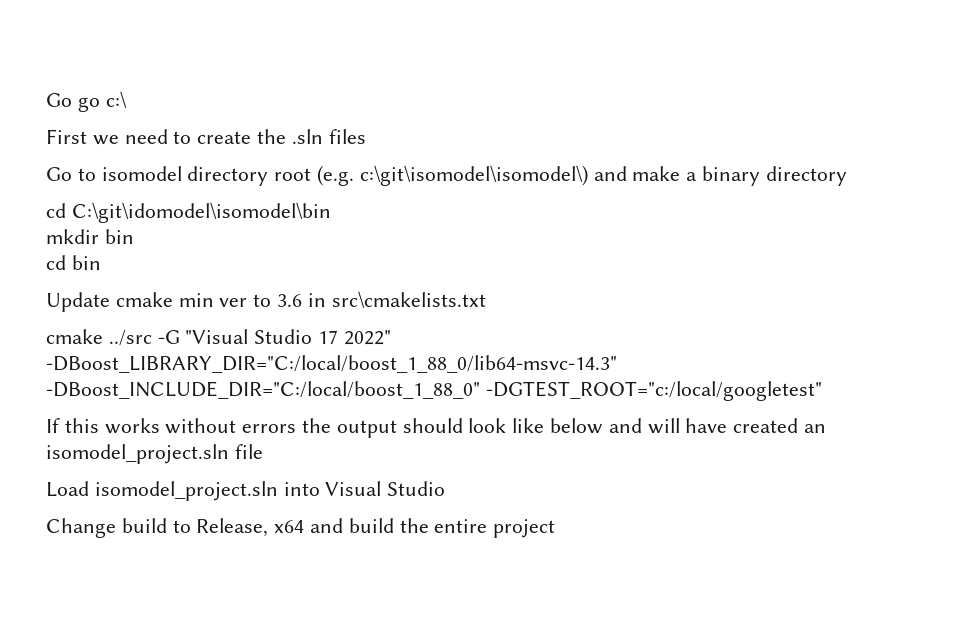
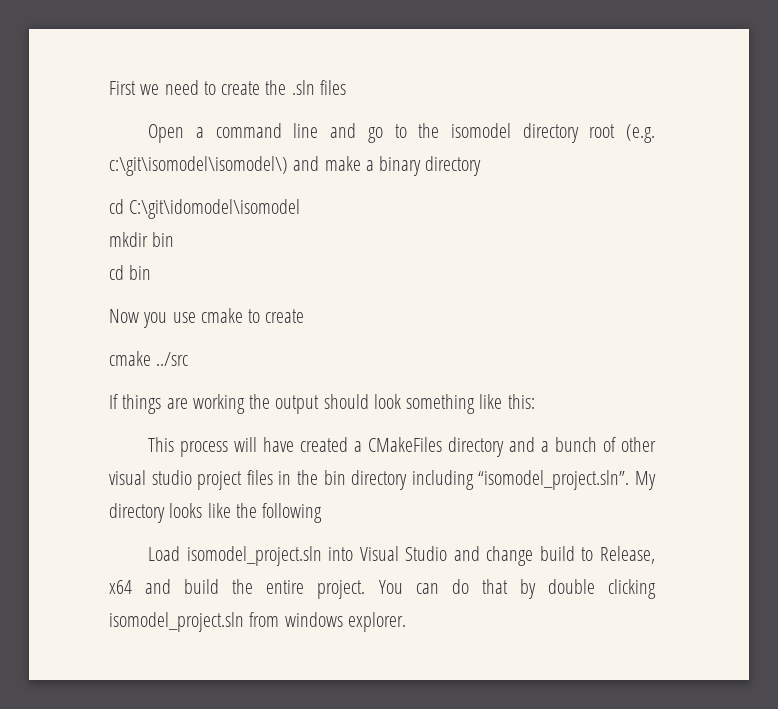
[46,91,127,112] Go go c:\ // -> (109, 88) none
[46,167,96,181] Go to -> [148,123,440,143] Open a command line and go to the
[71,202,331,223] C:\git\idomodel\isomodel\bin -> [129,199,301,219] C:\git\idomodel\isomodel
[46,291,486,312] [46,329,391,346] [46,355,617,373] [46,381,822,401] [46,418,827,438] [46,444,263,464] Update cmake min ver to 3.6 in src\cmakelists.txt // cmake ../src -G "Visual Studio 17 2022" -DBoost_LIBRARY_DIR="C:/local/boost_1_88_0/lib64-msvc-14.3" -DBoost_INCLUDE_DIR="C:/local/boost_1_88_0" -DGTEST_ROOT="c:/local/googletest" // If this works without errors the output should look like below and will have created an isomodel_project.sln file -> [109,308,305,328] [109,351,189,366] [109,394,535,414] [148,437,656,457] [109,470,656,490] [109,503,323,523] Now you use cmake to create // cmake ../src // If things are working the output should look something like this: // This process will have created a CMakeFiles directory and a bunch of other visual studio project files in the bin directory including “isomodel_project.sln”. My directory looks like the following
[46,518,116,538] // Change -> [453,546,534,566] and change
[493,519,556,538] project -> [317,579,657,599] [109,612,406,632] project. You can do that by double clicking isomodel_project.sln from windows explorer.

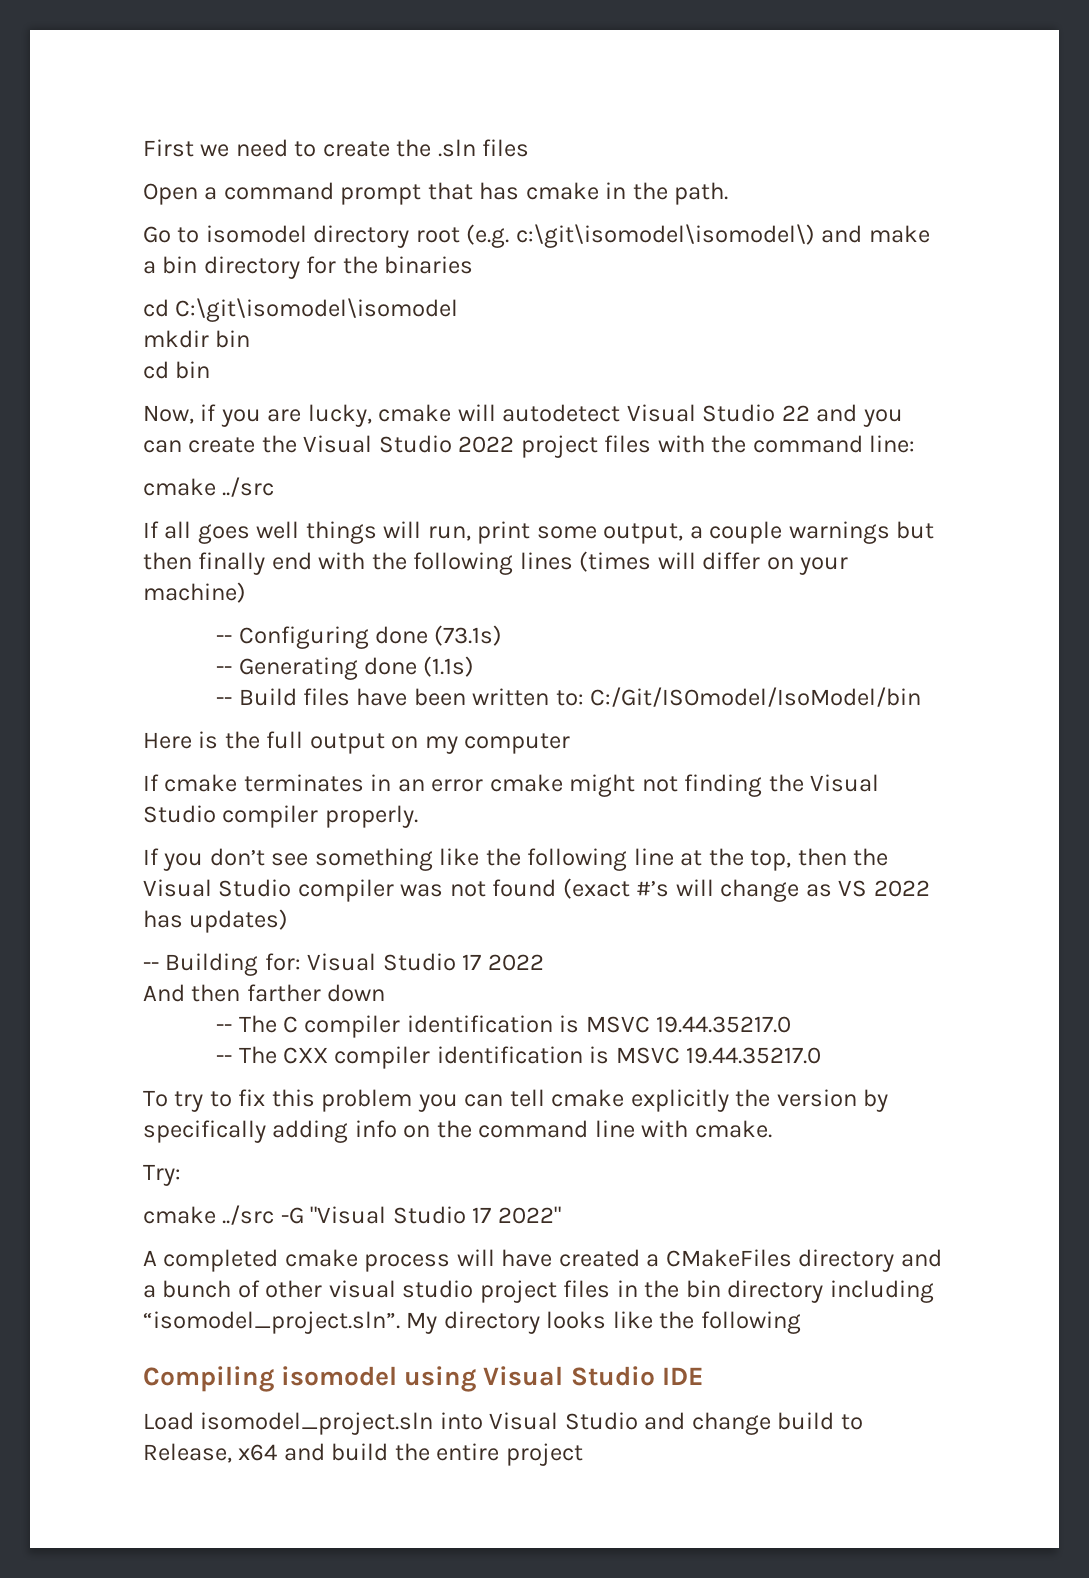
[293,123,440,143] line and go to the -> [340,182,729,205] [143,226,200,243] prompt that has cmake in the path. // Go to
[379,156,482,176] [109,199,301,219] binary directory // cd C:\git\idomodel\isomodel -> [162,256,474,279] [143,298,459,322] bin directory for the binaries // cd C:\git\isomodel\isomodel
[109,308,305,328] [109,351,189,366] [109,394,535,414] [148,437,175,452] Now you use cmake to create // cmake ../src // If things are working the output should look something like this: // This -> [143,404,903,427] [143,435,916,458] [143,477,275,497] [143,521,935,544] [143,551,849,575] [143,582,246,603] [216,625,503,649] [216,656,475,680] [216,687,922,707] [143,731,571,754] [143,774,880,797] [143,805,418,828] [143,848,889,871] [143,878,930,902] [143,909,289,933] [143,953,544,976] [143,984,386,1002] [216,1015,792,1038] [216,1046,822,1069] [143,1089,889,1112] [143,1120,772,1143] [143,1164,181,1186] [143,1205,561,1225] [143,1249,358,1272] Now, if you are lucky, cmake will autodetect Visual Studio 22 and you can create the Visual Studio 2022 project files with the command line: // cmake ../src // If all goes well things will run, print some output, a couple warnings but then finally end with the following lines (times will differ on your machine) // -- Configuring done (73.1s) // -- Generating done (1.1s) // -- Build files have been written to: C:/Git/ISOmodel/IsoModel/bin // Here is the full output on my computer // If cmake terminates in an error cmake might not finding the Visual Studio compiler properly. // If you don’t see something like the following line at the top, then the Visual Studio compiler was not found (exact #’s will change as VS 2022 has updates) // -- Building for: Visual Studio 17 2022 // And then farther down // -- The C compiler identification is MSVC 19.44.35217.0 // -- The CXX compiler identification is MSVC 19.44.35217.0 // To try to fix this problem you can tell cmake explicitly the version by specifically adding info on the command line with cmake. // Try: // cmake ../src -G "Visual Studio 17 2022" // A completed cmake
(323, 513) none -> [143,1366,704,1392] // Compiling isomodel using Visual Studio IDE
[317,579,657,599] [109,612,406,632] project. You can do that by double clicking isomodel_project.sln from windows explorer. -> [505,1443,583,1466] project

